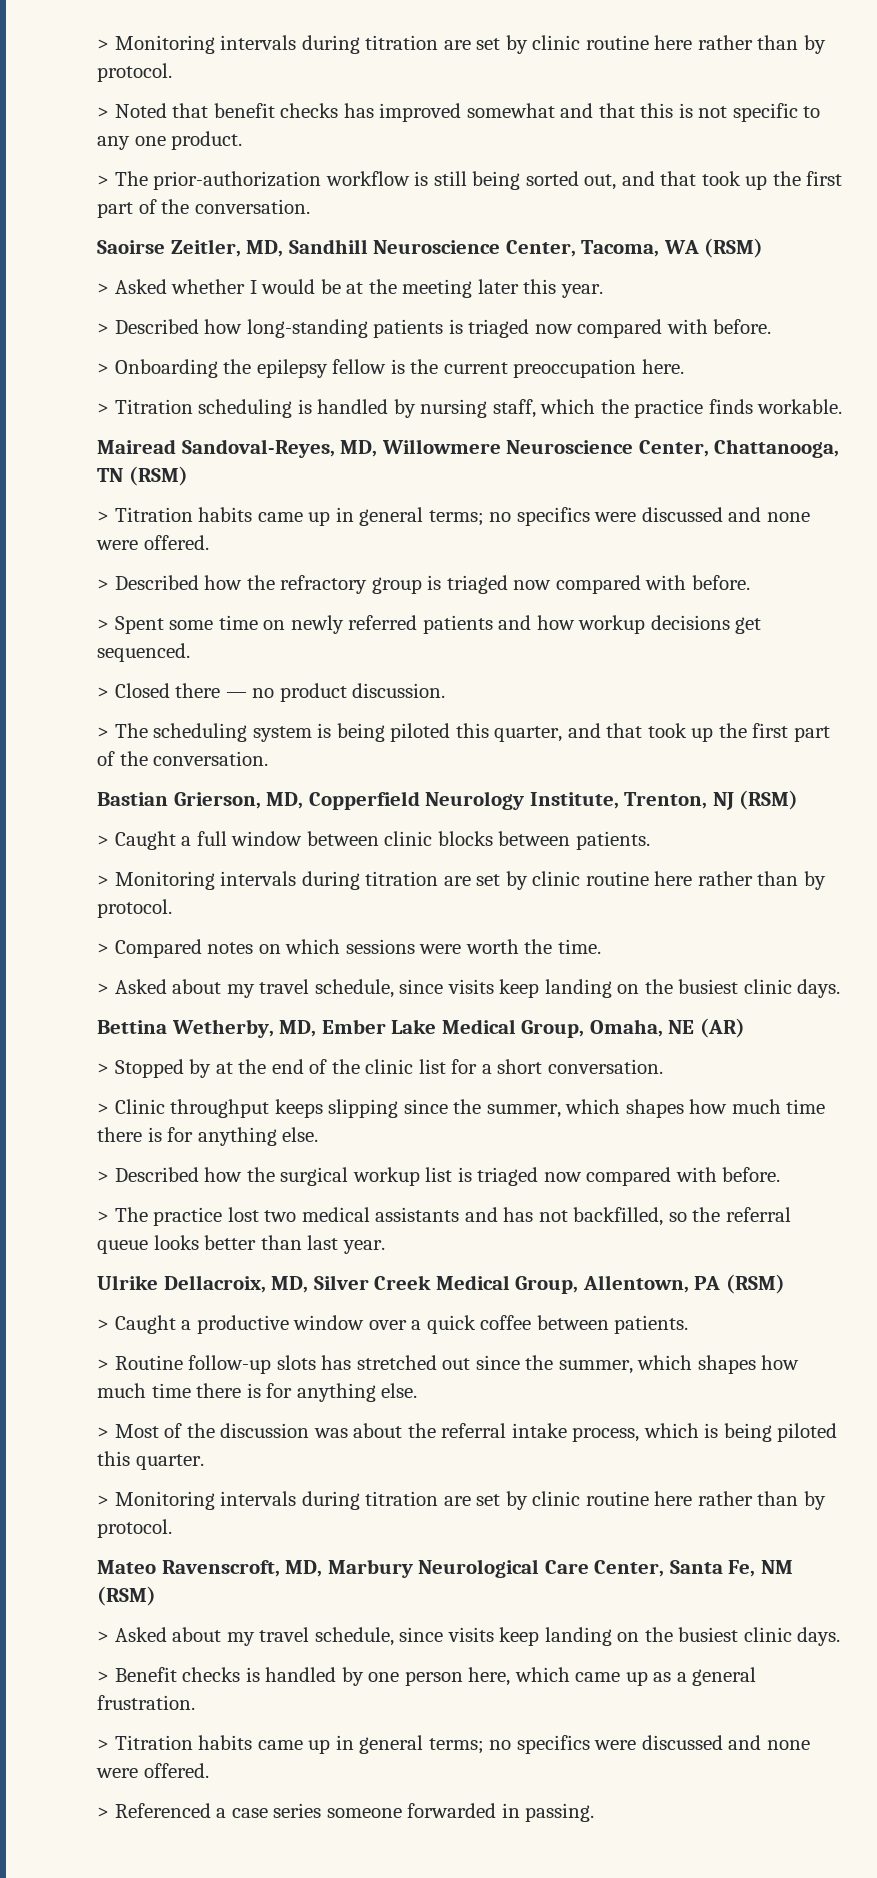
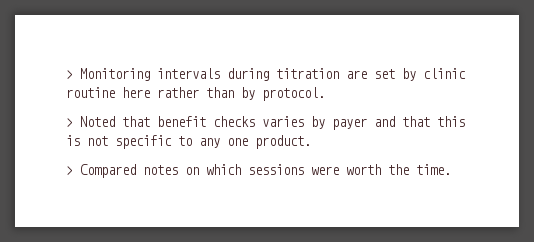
[343,103,555,122] has improved somewhat -> [262,116,367,130] varies by payer
[97,171,843,190] [97,199,310,218] [97,238,764,258] [97,279,603,298] [97,319,772,338] [97,359,684,378] [97,399,843,418] [97,439,840,458] [97,466,188,486] [97,507,810,526] [96,535,209,550] [97,575,750,594] [97,615,762,634] [97,643,190,662] [97,683,446,702] [97,723,831,742] [97,751,269,766] [97,790,799,810] [97,831,650,850] [97,871,826,890] [97,899,172,918] // > The prior-authorization workflow is still being sorted out, and that took up the first part of the conversation. // Saoirse Zeitler, MD, Sandhill Neuroscience Center, Tacoma, WA (RSM) // > Asked whether I would be at the meeting later this year. // > Described how long-standing patients is triaged now compared with before. // > Onboarding the epilepsy fellow is the current preoccupation here. // > Titration scheduling is handled by nursing staff, which the practice finds workable. // Mairead Sandoval-Reyes, MD, Willowmere Neuroscience Center, Chattanooga, TN (RSM) // > Titration habits came up in general terms; no specifics were discussed and none were offered. // > Described how the refractory group is triaged now compared with before. // > Spent some time on newly referred patients and how workup decisions get sequenced. // > Closed there — no product discussion. // > The scheduling system is being piloted this quarter, and that took up the first part of the conversation. // Bastian Grierson, MD, Copperfield Neurology Institute, Trenton, NJ (RSM) // > Caught a full window between clinic blocks between patients. // > Monitoring intervals during titration are set by clinic routine here rather than by protocol. -> (311, 142) none
[97,979,841,998] [97,1018,745,1038] [97,1059,663,1078] [97,1099,826,1118] [97,1127,319,1146] [97,1167,781,1186] [97,1207,791,1226] [97,1235,385,1254] [97,1274,785,1294] [97,1315,689,1334] [97,1355,800,1374] [97,1383,418,1402] [97,1423,838,1442] [97,1451,204,1470] [97,1491,826,1510] [97,1519,172,1538] [97,1559,793,1578] [97,1586,156,1606] [97,1627,841,1646] [97,1667,757,1686] [97,1695,195,1710] [97,1735,810,1754] [96,1763,209,1778] [97,1803,595,1822] // > Asked about my travel schedule, since visits keep landing on the busiest clinic days. // Bettina Wetherby, MD, Ember Lake Medical Group, Omaha, NE (AR) // > Stopped by at the end of the clinic list for a short conversation. // > Clinic throughput keeps slipping since the summer, which shapes how much time there is for anything else. // > Described how the surgical workup list is triaged now compared with before. // > The practice lost two medical assistants and has not backfilled, so the referral queue looks better than last year. // Ulrike Dellacroix, MD, Silver Creek Medical Group, Allentown, PA (RSM) // > Caught a productive window over a quick coffee between patients. // > Routine follow-up slots has stretched out since the summer, which shapes how much time there is for anything else. // > Most of the discussion was about the referral intake process, which is being piloted this quarter. // > Monitoring intervals during titration are set by clinic routine here rather than by protocol. // Mateo Ravenscroft, MD, Marbury Neurological Care Center, Santa Fe, NM (RSM) // > Asked about my travel schedule, since visits keep landing on the busiest clinic days. // > Benefit checks is handled by one person here, which came up as a general frustration. // > Titration habits came up in general terms; no specifics were discussed and none were offered. // > Referenced a case series someone forwarded in passing. -> (451, 169) none

